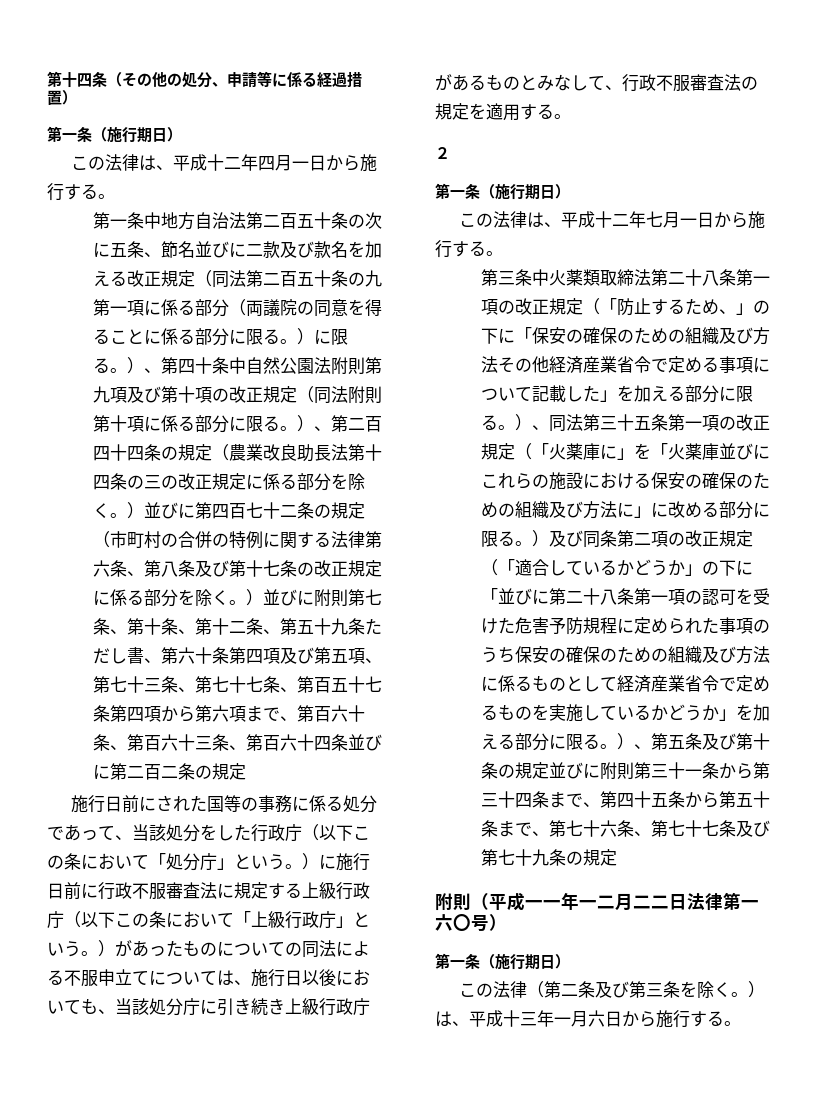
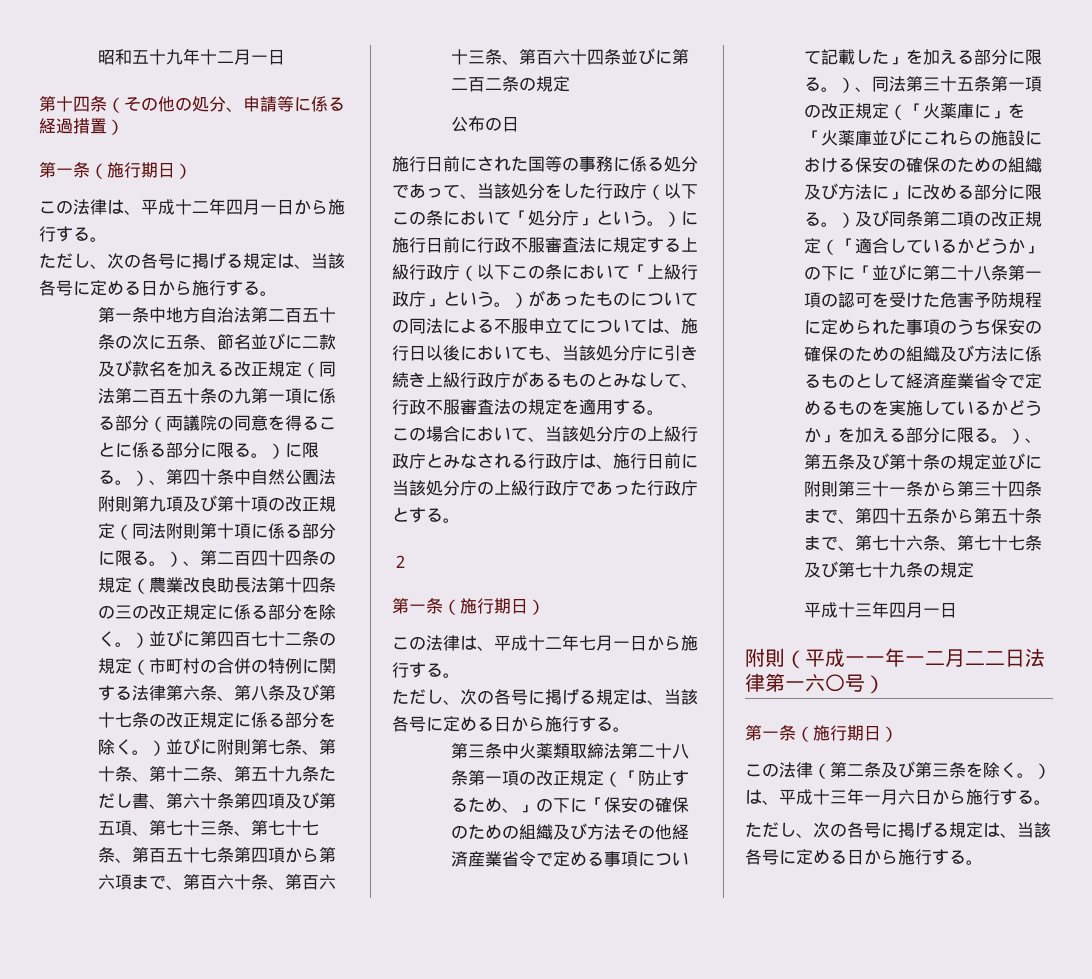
(47, 79) none -> [97,48,285,65] 昭和五十九年十二月一日 //
(115, 196) none -> [39,252,345,269] [39,280,277,296] // ただし、次の各号に掲げる規定は、当該各号に定める日から施行する。
(246, 771) none -> [450,116,519,132] // 公布の日
(571, 116) none -> [392,426,698,442] [392,453,698,469] [392,480,698,496] [392,507,460,523] // この場合において、当該処分庁の上級行政庁とみなされる行政庁は、施行日前に当該処分庁の上級行政庁であった行政庁とする。
(503, 253) none -> [392,688,698,705] [392,716,630,732] // ただし、次の各号に掲げる規定は、当該各号に定める日から施行する。
(617, 857) none -> [803,601,957,618] // 平成十三年四月一日
(741, 1023) none -> [745,821,1051,838] [745,849,983,865] // ただし、次の各号に掲げる規定は、当該各号に定める日から施行する。

